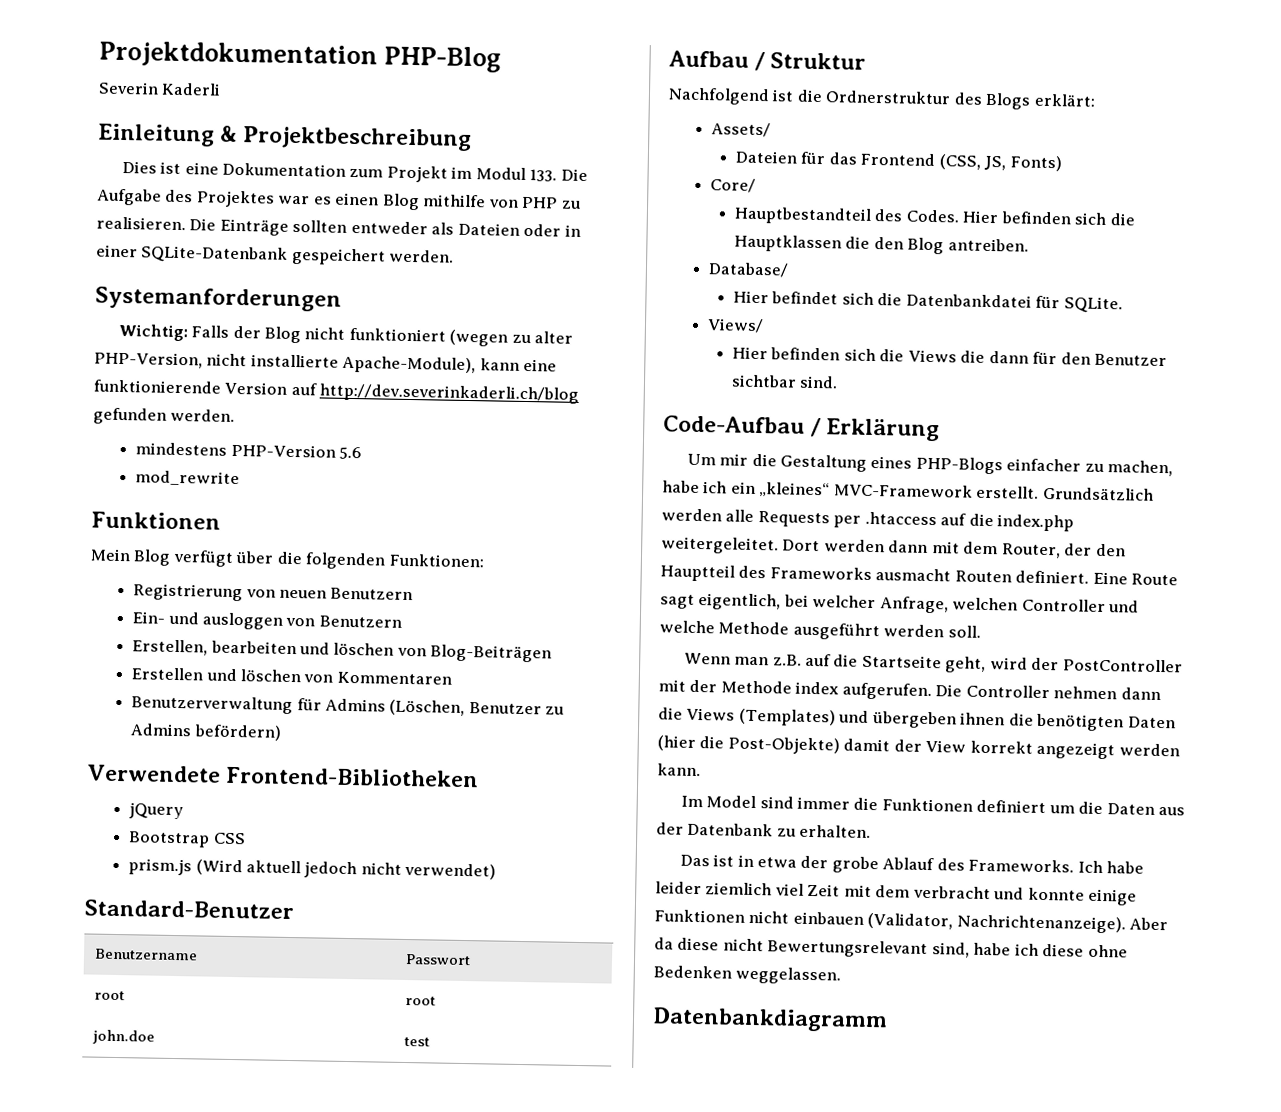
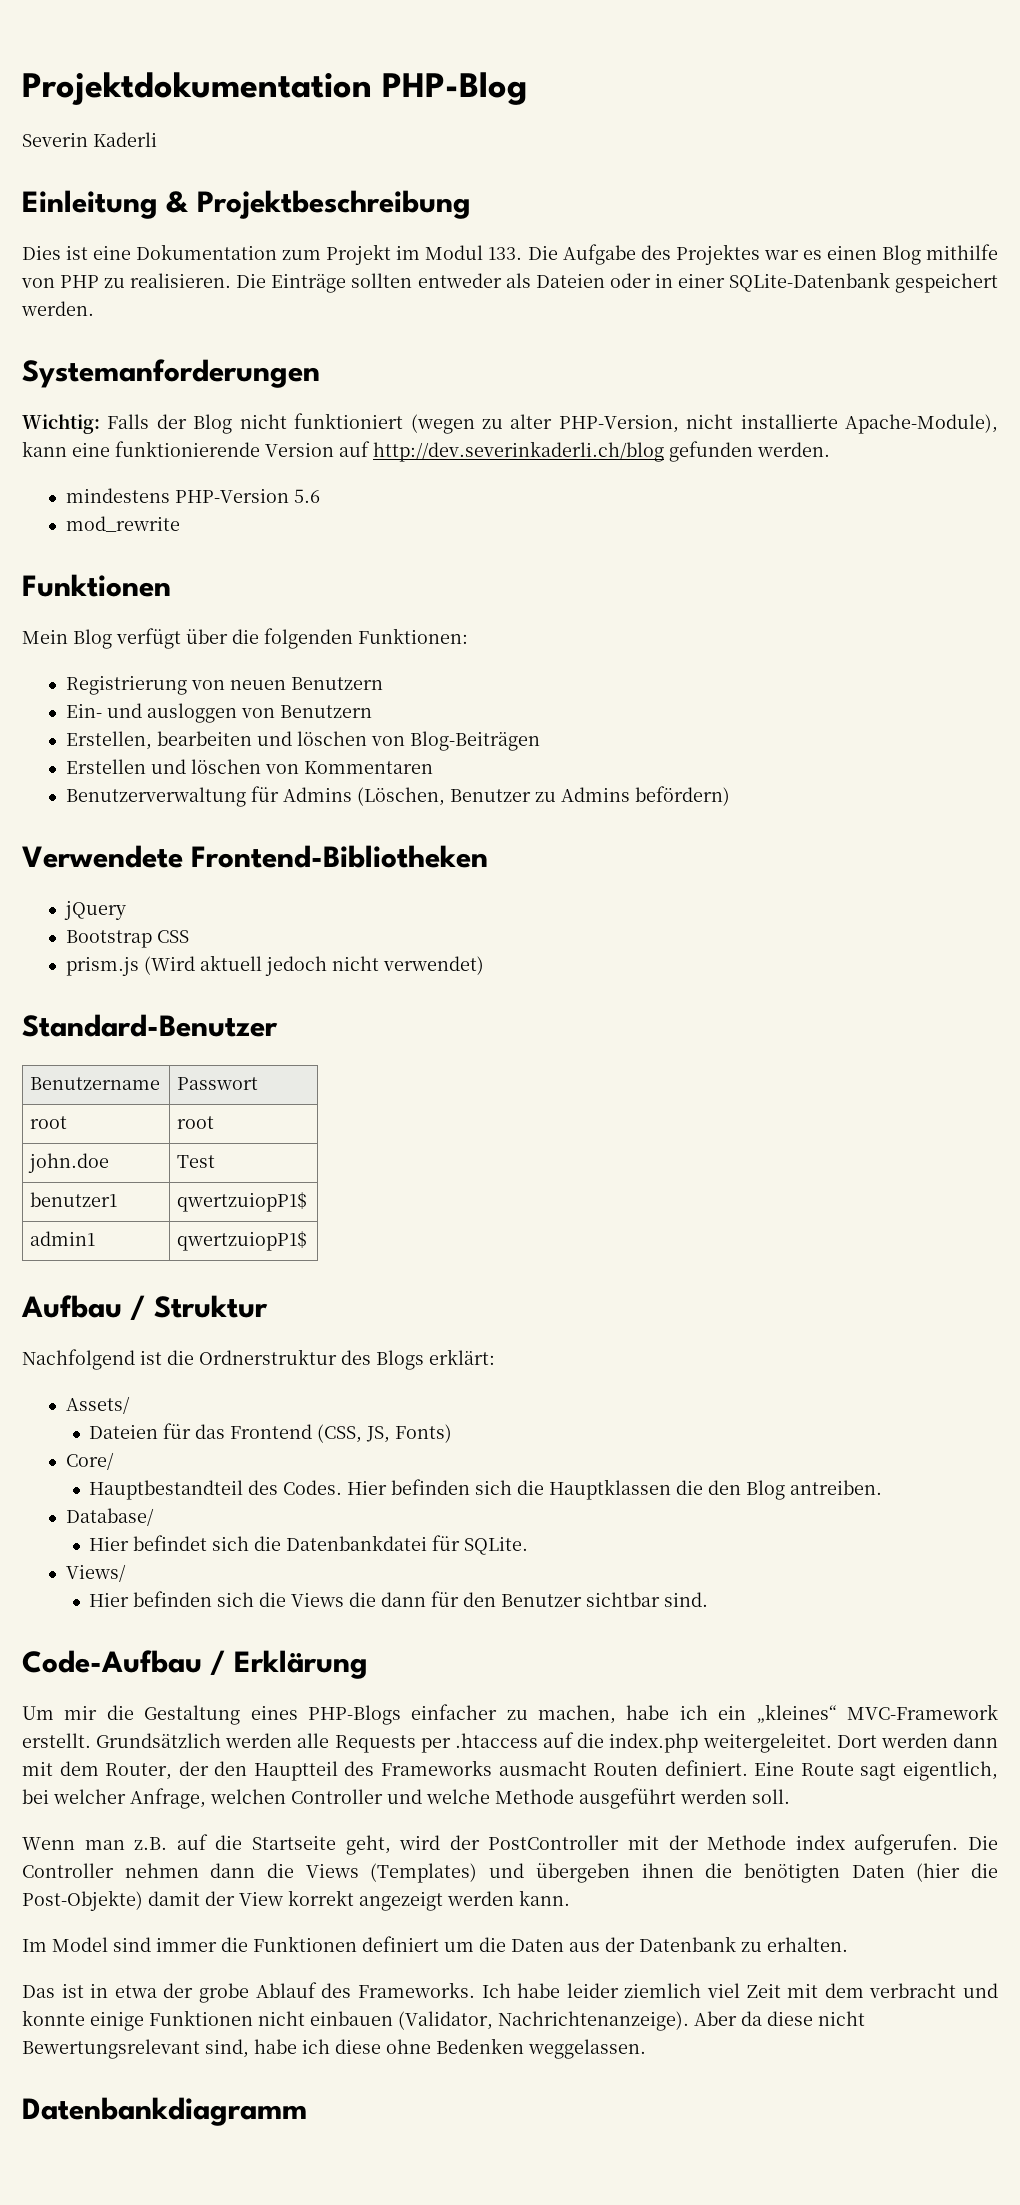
[404,1036,431,1047] test -> [177,1155,216,1168] [30,1192,118,1207] [177,1192,308,1212] [30,1231,96,1246] [177,1231,308,1251] Test // benutzer1 | qwertzuiopP1$ // admin1 | qwertzuiopP1$

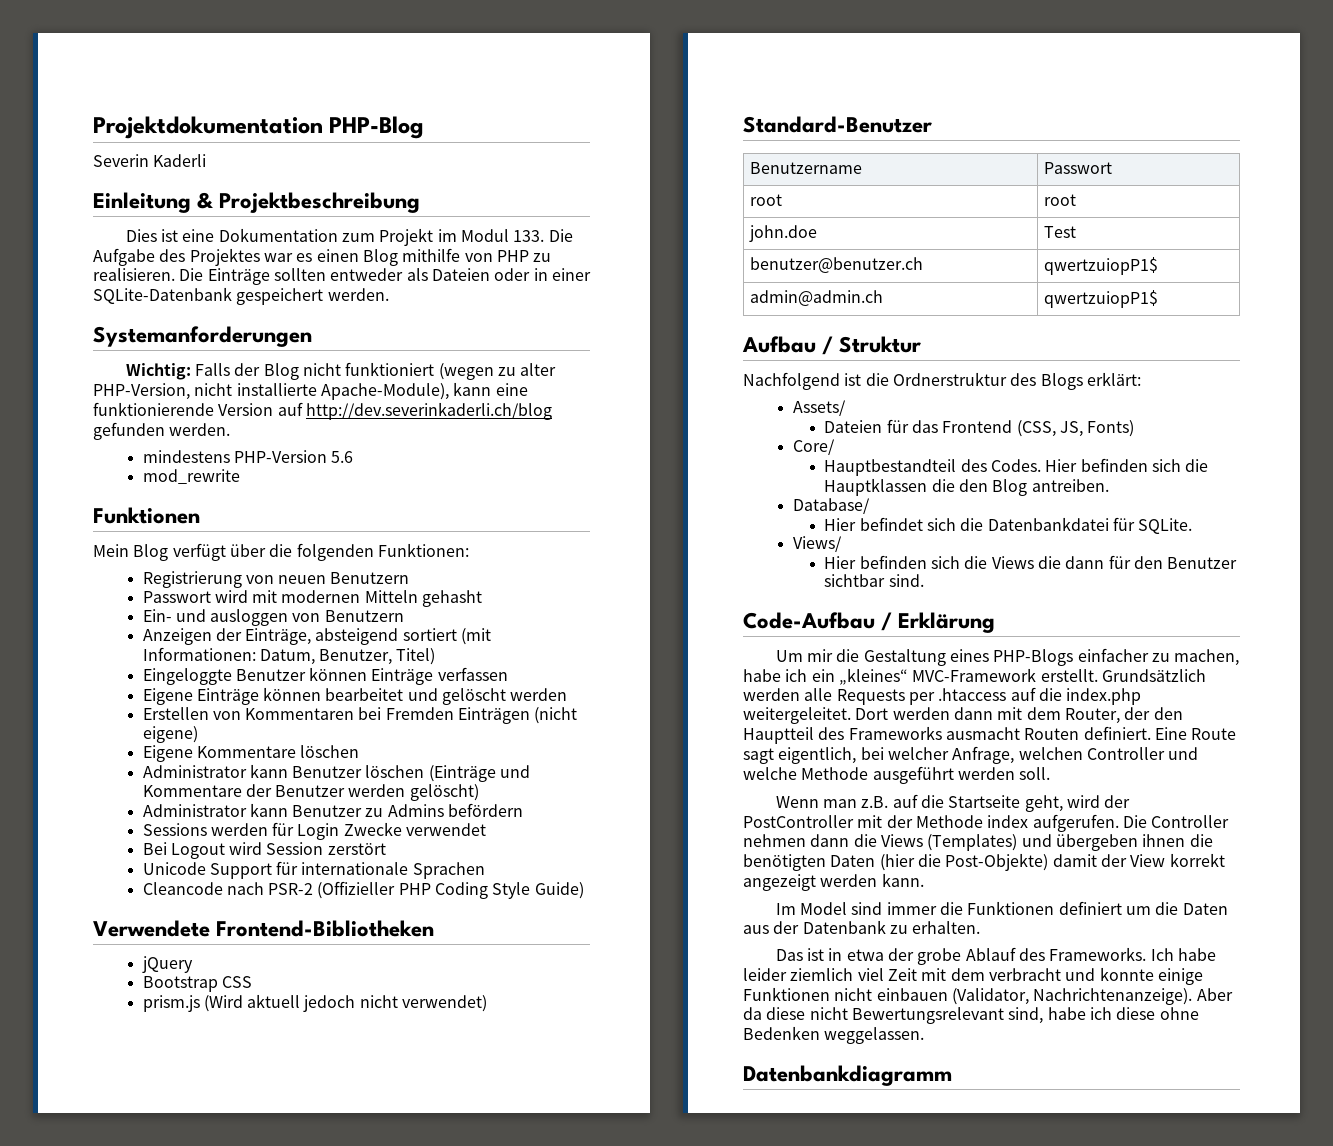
(383, 683) none -> [142,590,483,607] // Passwort wird mit modernen Mitteln gehasht
[65,731,540,751] Erstellen, bearbeiten und löschen von Blog-Beiträgen -> [142,628,492,645] [142,647,436,665] [142,667,508,685] [142,687,568,705] Anzeigen der Einträge, absteigend sortiert (mit Informationen: Datum, Benutzer, Titel) // Eingeloggte Benutzer können Einträge verfassen // Eigene Einträge können bearbeitet und gelöscht werden
[150,759,261,774] und löschen -> (209, 713) none
[65,786,730,807] // Benutzerverwaltung für Admins (Löschen, Benutzer zu Admins befördern) -> [358,707,578,724] [142,726,198,743] [142,745,360,762] [142,764,531,782] [142,784,479,801] [142,803,524,817] [142,822,487,840] [142,842,386,859] [142,861,485,879] [142,881,584,899] bei Fremden Einträgen (nicht eigene) // Eigene Kommentare löschen // Administrator kann Benutzer löschen (Einträge und Kommentare der Benutzer werden gelöscht) // Administrator kann Benutzer zu Admins befördern // Sessions werden für Login Zwecke verwendet // Bei Logout wird Session zerstört // Unicode Support für internationale Sprachen // Cleancode nach PSR-2 (Offizieller PHP Coding Style Guide)
[30,1192,118,1207] [177,1192,308,1212] [30,1231,96,1246] benutzer1 | qwertzuiopP1$ // admin1 -> [749,257,923,273] [1043,257,1158,275] [749,290,883,306] benutzer@benutzer.ch | qwertzuiopP1$ // admin@admin.ch

